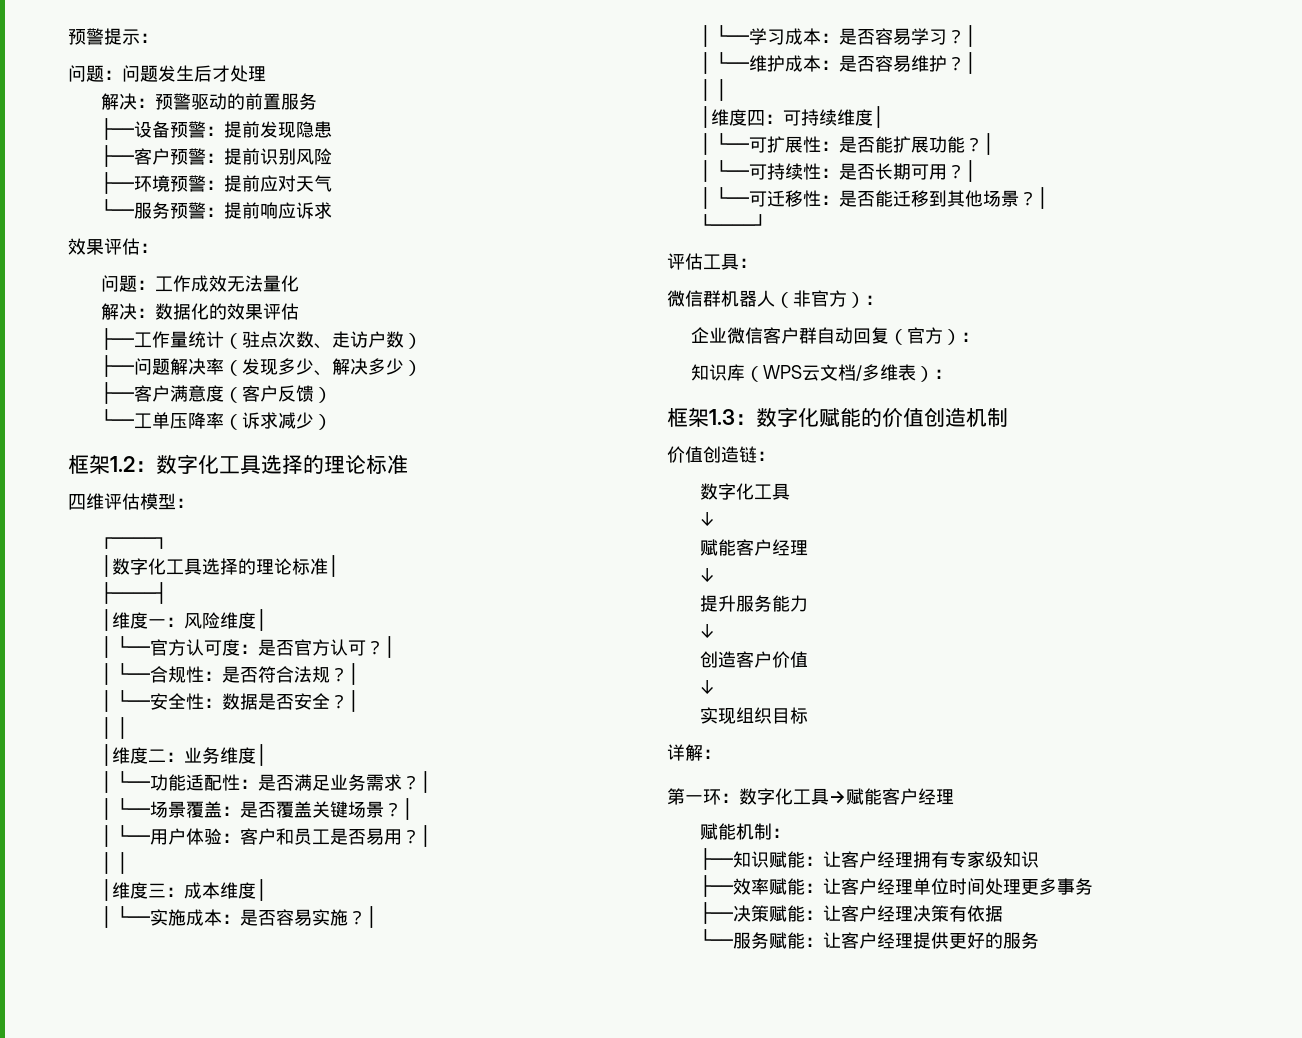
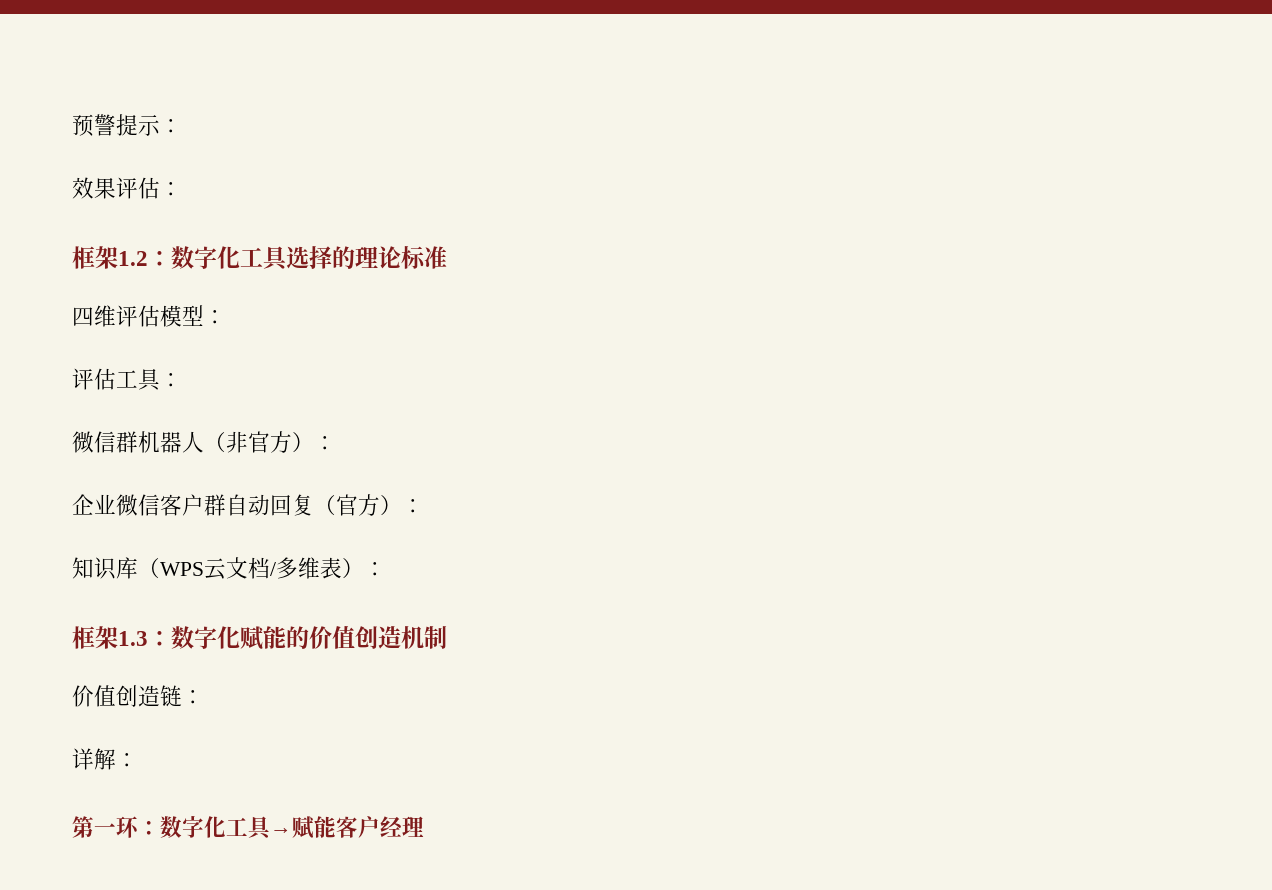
[68,65,266,82] [100,93,317,110] [100,118,332,140] [100,145,332,167] [100,172,332,194] [100,199,332,219] [68,238,158,255] [100,275,299,292] [100,303,299,320] [100,328,422,350] [100,355,422,377] [100,382,332,404] [100,409,332,430] 问题：问题发生后才处理 // 解决：预警驱动的前置服务 // ├──设备预警：提前发现隐患 // ├──客户预警：提前识别风险 // ├──环境预警：提前应对天气 // └──服务预警：提前响应诉求 // 效果评估： // 问题：工作成效无法量化 // 解决：数据化的效果评估 // ├──工作量统计（驻点次数、走访户数） // ├──问题解决率（发现多少、解决多少） // ├──客户满意度（客户反馈） // └──工单压降率（诉求减少） -> [72,177,182,199] 效果评估：
[100,537,167,549] [100,555,339,577] [100,582,167,604] [100,609,267,631] [100,636,395,658] [100,663,359,685] [100,690,359,712] [100,717,128,739] [100,744,267,766] [100,771,431,793] [100,798,413,820] [100,825,431,847] [100,852,128,874] [100,879,267,901] [100,906,377,928] [699,25,976,47] [699,52,976,74] [699,79,727,101] [699,106,884,128] [699,133,994,155] [699,160,976,182] [699,187,1048,209] [699,214,766,232] // ┌────┐ // │数字化工具选择的理论标准│ // ├────┤ // │维度一：风险维度│ // │ └──官方认可度：是否官方认可？│ // │ └──合规性：是否符合法规？│ // │ └──安全性：数据是否安全？│ // │ │ // │维度二：业务维度│ // │ └──功能适配性：是否满足业务需求？│ // │ └──场景覆盖：是否覆盖关键场景？│ // │ └──用户体验：客户和员工是否易用？│ // │ │ // │维度三：成本维度│ // │ └──实施成本：是否容易实施？│ // │ └──学习成本：是否容易学习？│ // │ └──维护成本：是否容易维护？│ // │ │ // │维度四：可持续维度│ // │ └──可扩展性：是否能扩展功能？│ // │ └──可持续性：是否长期可用？│ // │ └──可迁移性：是否能迁移到其他场景？│ // └────┘ -> (226, 317) none
[699,483,790,500] [699,512,714,526] [699,539,808,556] [699,568,714,582] [699,595,808,612] [699,624,714,638] [699,651,808,668] [699,680,714,694] [699,707,808,724] // 数字化工具 // ↓ // 赋能客户经理 // ↓ // 提升服务能力 // ↓ // 创造客户价值 // ↓ // 实现组织目标 -> (204, 697) none
[699,823,790,840] [699,848,1039,870] [699,875,1093,897] [699,902,1003,924] [699,929,1039,949] // 赋能机制： // ├──知识赋能：让客户经理拥有专家级知识 // ├──效率赋能：让客户经理单位时间处理更多事务 // ├──决策赋能：让客户经理决策有依据 // └──服务赋能：让客户经理提供更好的服务 -> (424, 826) none

